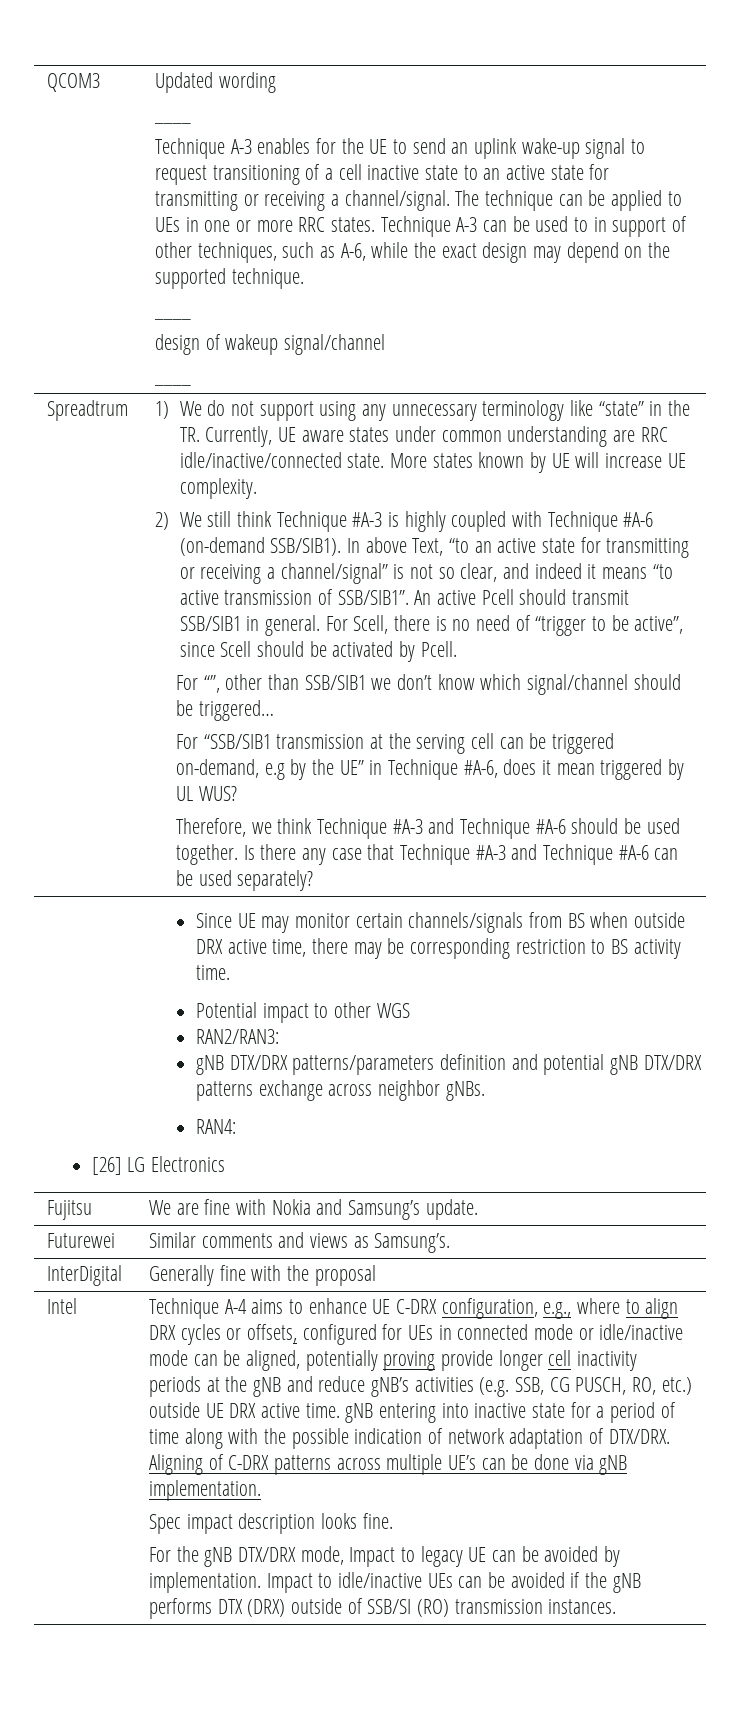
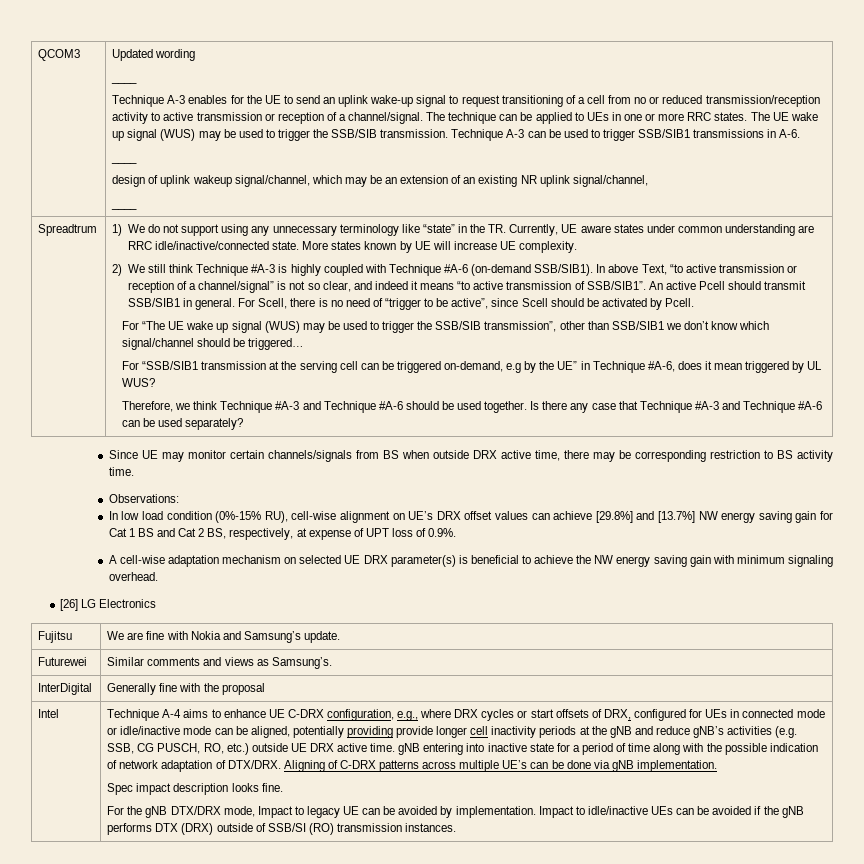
[367,164,610,180] [155,191,326,211] inactive state to an active state for transmitting or receiving -> [608,95,820,107] [112,112,337,124] from no or reduced transmission/reception activity to active transmission or reception of
(376, 224) none -> [750,112,818,121] [112,129,449,141] The UE wake up signal (WUS) may be used to trigger the SSB/SIB transmission.
[593,216,688,237] [155,242,671,263] [155,268,304,289] [154,317,192,320] [155,334,386,355] in support of other techniques, such as A-6, while the exact design may depend on the supported technique. // ____ // design of wakeup signal/channel -> [602,129,801,141] [111,161,138,164] [112,175,648,187] trigger SSB/SIB1 transmissions in A-6. // ____ // design of uplink wakeup signal/channel, which may be an extension of an existing NR uplink signal/channel,
[474,537,690,558] [179,564,262,584] an active state for transmitting or receiving -> [685,264,797,273] [127,281,188,293] active transmission or reception of
[203,675,220,693] “”, -> [142,321,557,333] “The UE wake up signal (WUS) may be used to trigger the SSB/SIB transmission”,
[195,1002,410,1023] [195,1029,279,1044] [195,1054,702,1075] [195,1080,485,1101] [195,1119,236,1134] Potential impact to other WGS // RAN2/RAN3: // gNB DTX/DRX patterns/parameters definition and potential gNB DTX/DRX patterns exchange across neighbor gNBs. // RAN4: -> [108,494,179,503] [108,511,833,523] [108,528,457,540] [108,555,833,567] [108,572,158,581] Observations: // In low load condition (0%-15% RU), cell-wise alignment on UE’s DRX offset values can achieve [29.8%] and [13.7%] NW energy saving gain for Cat 1 BS and Cat 2 BS, respectively, at expense of UPT loss of 0.9%. // A cell-wise adaptation mechanism on selected UE DRX parameter(s) is beneficial to achieve the NW energy saving gain with minimum signaling overhead.
[625,1298,679,1319] to align -> (452, 713) none
[247,1324,298,1343] offsets, -> [530,709,631,720] start offsets of DRX,
[383,1351,436,1371] proving -> [346,726,393,738] providing

